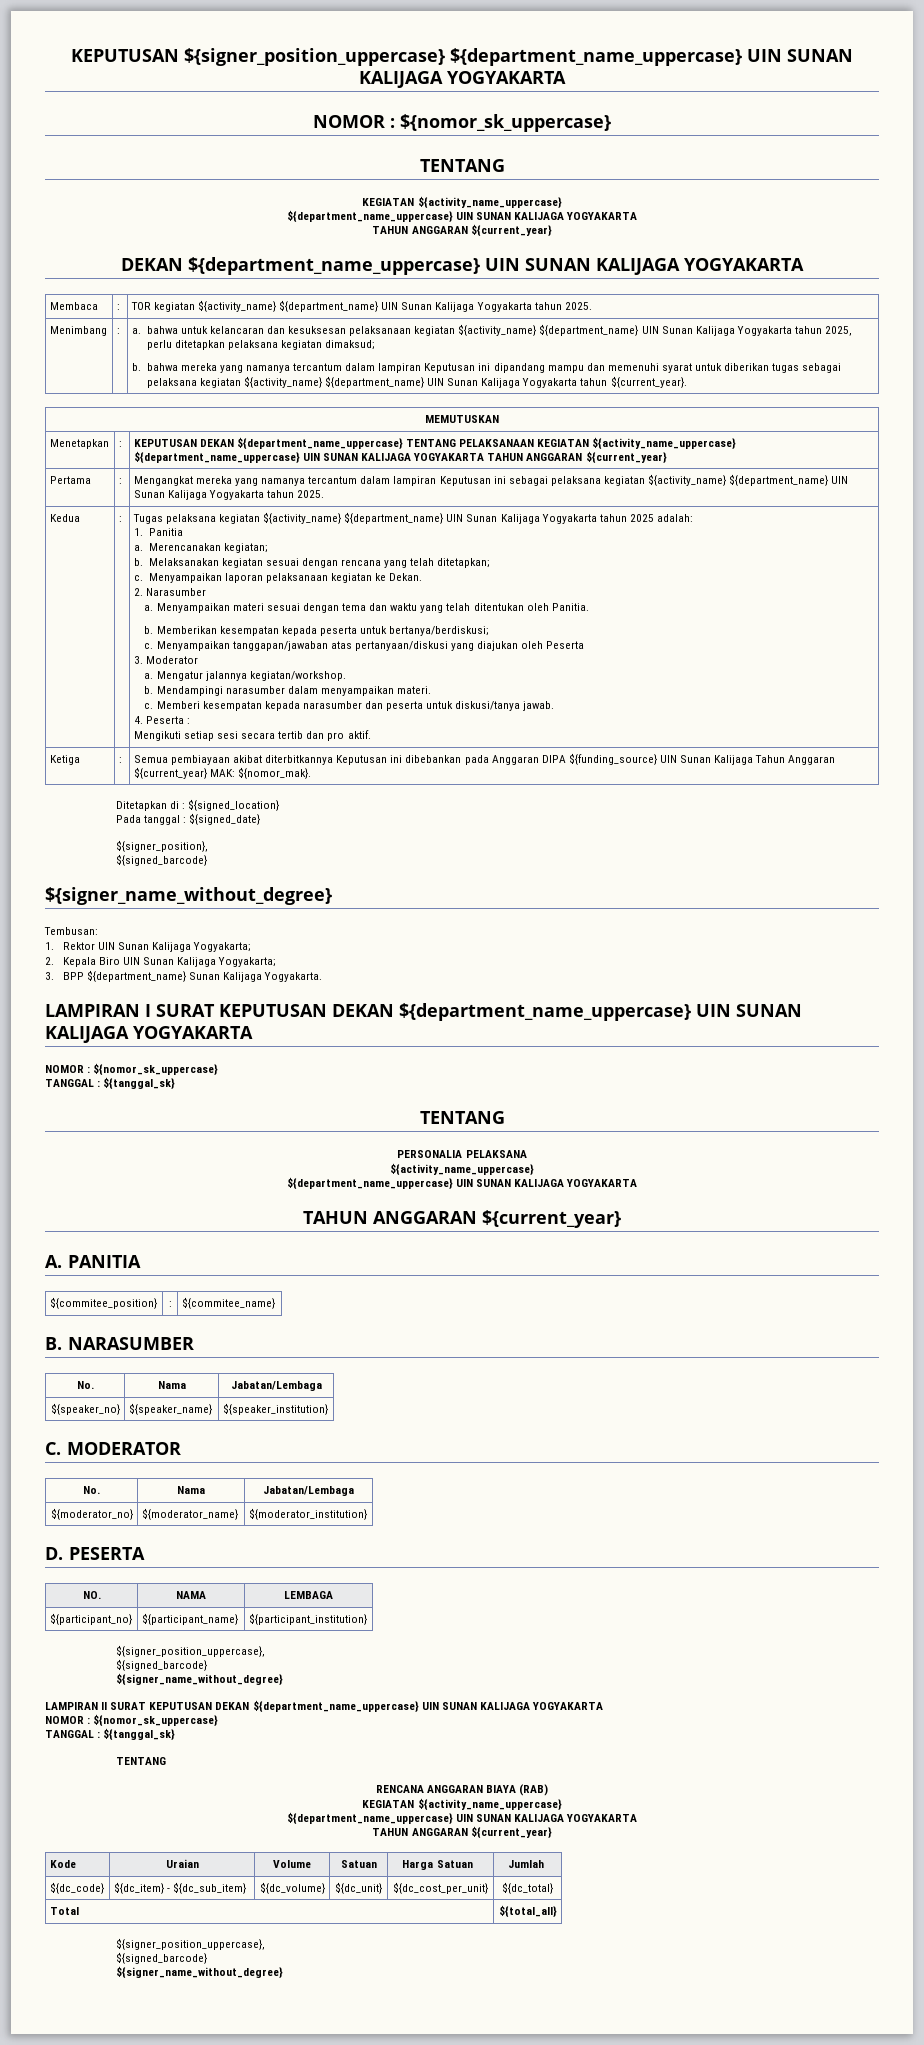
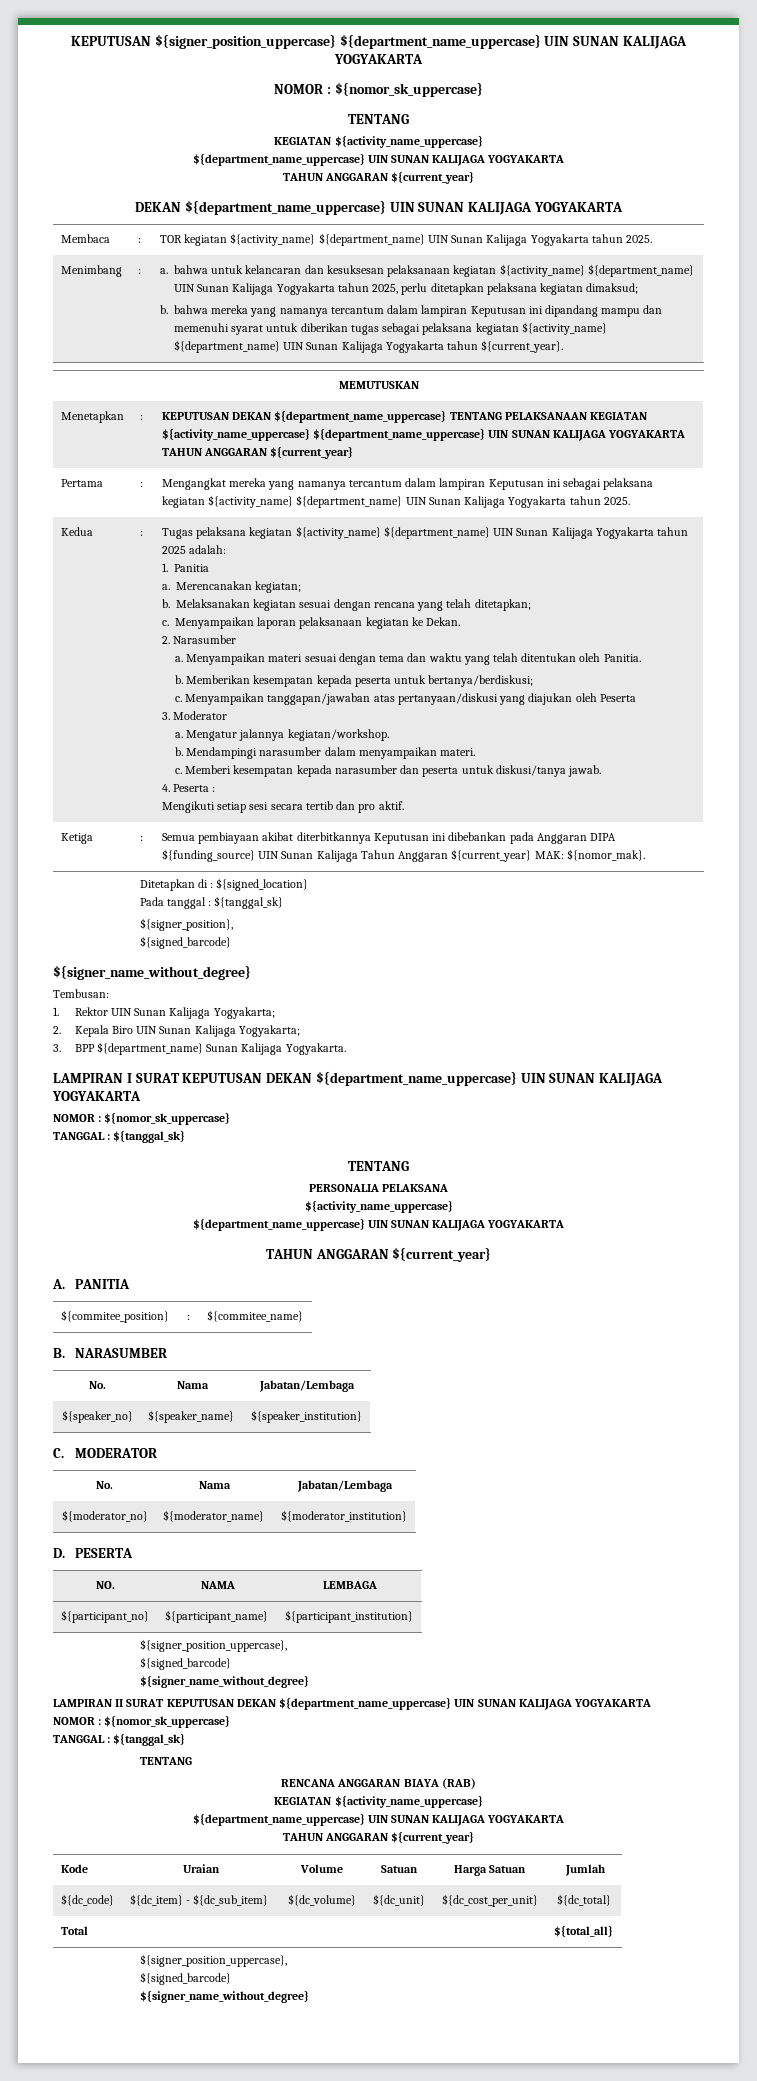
[189,813,261,825] ${signed_date} -> [214,896,284,909] ${tanggal_sk}

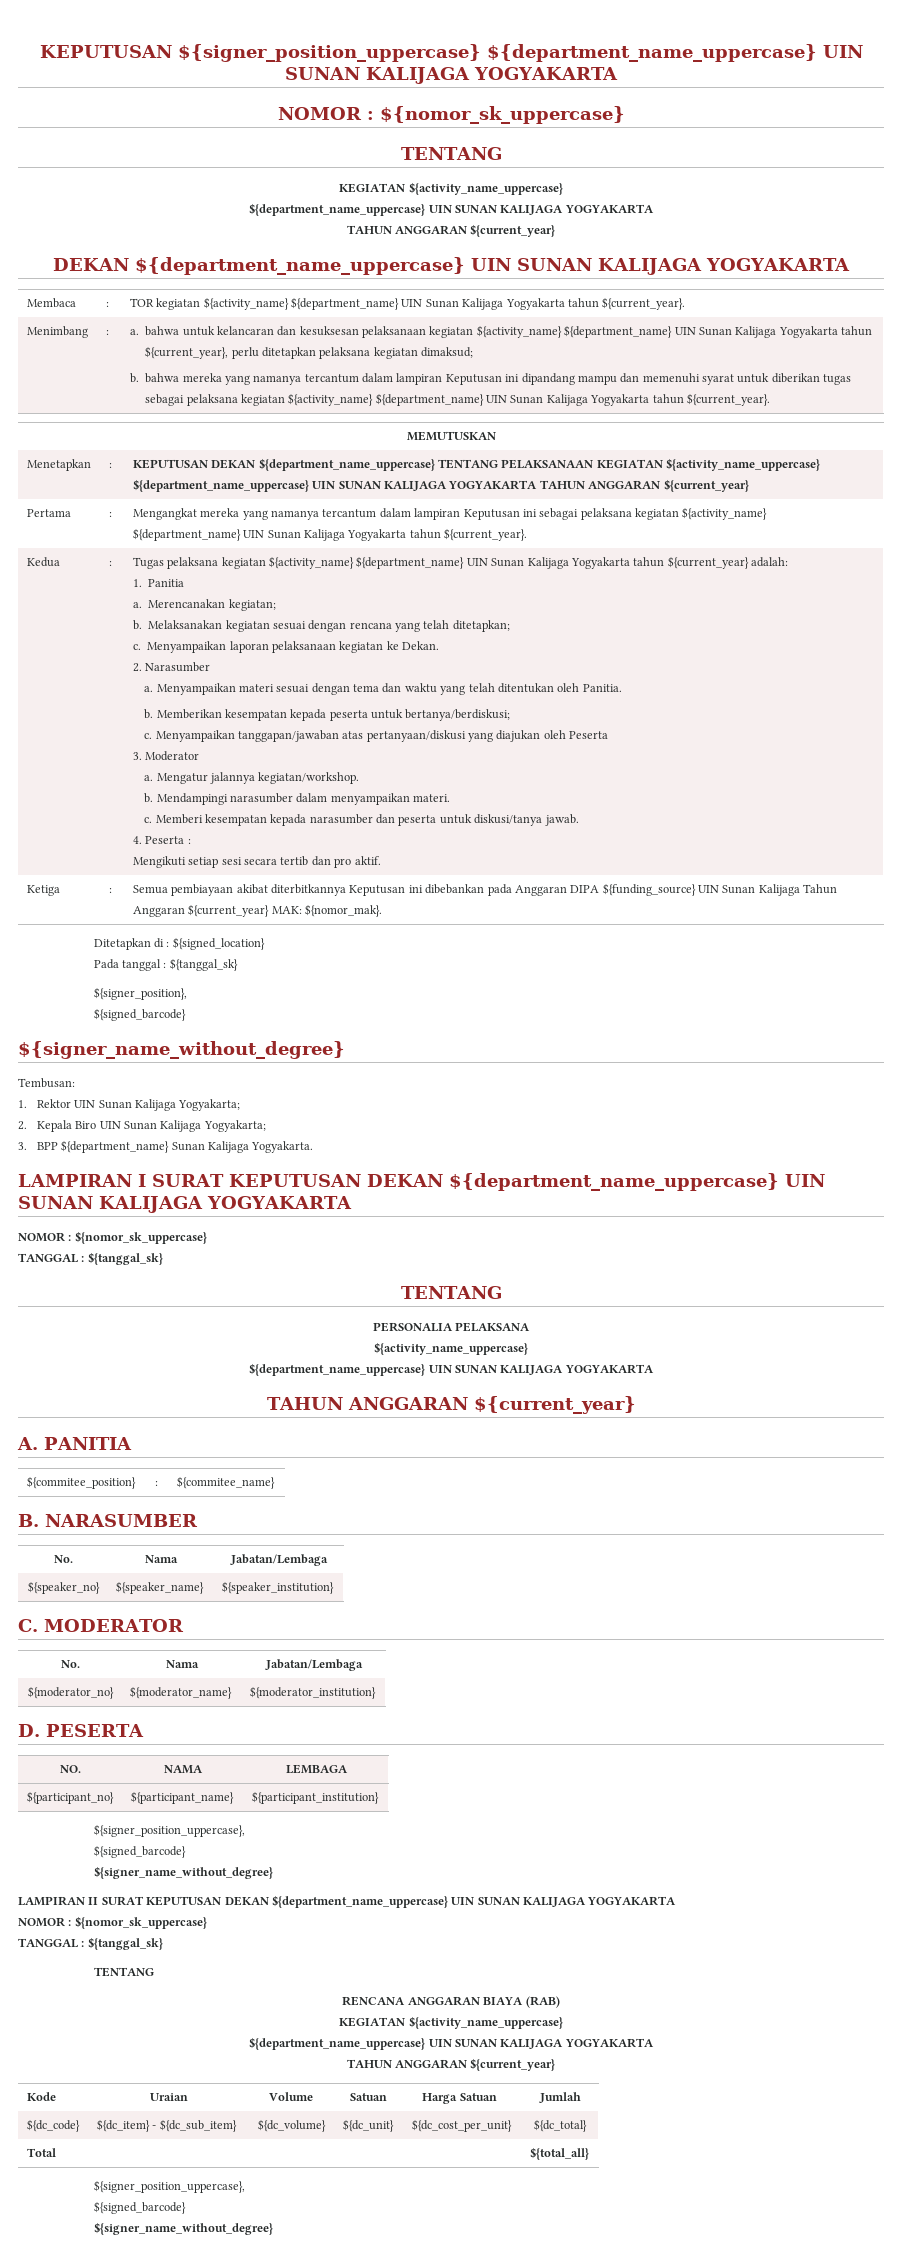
[625,235,652,243] 2025. -> [602,297,686,310] ${current_year}.
[372,284,399,294] 2025, -> [145,346,229,359] ${current_year},
[603,497,630,505] 2025. -> [444,528,528,541] ${current_year}.
[161,546,186,554] 2025 -> [667,556,749,569] ${current_year}

